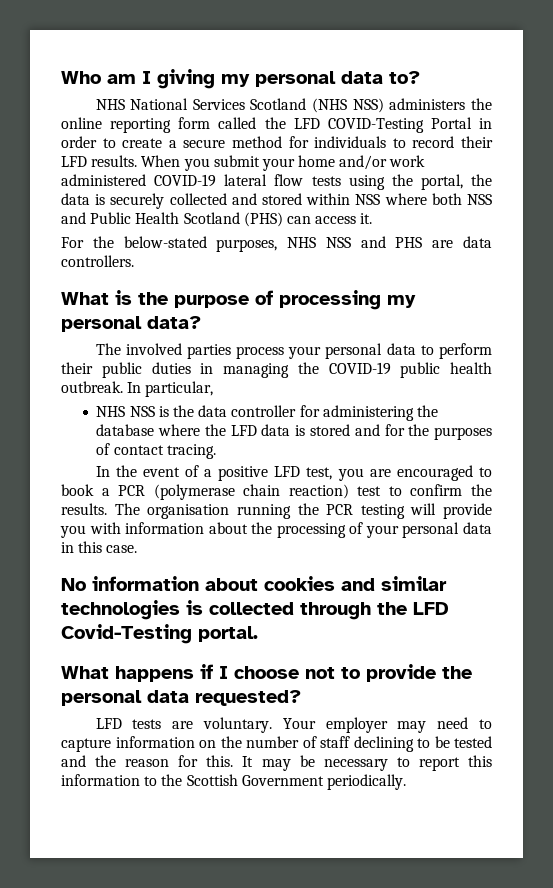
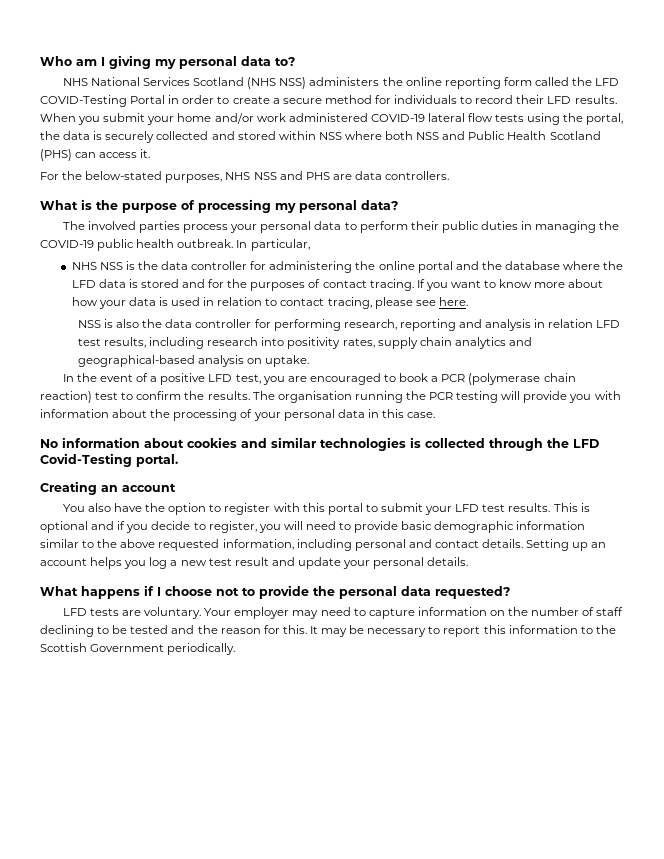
(438, 411) none -> [378,261,502,273] online portal and the
(216, 451) none -> [416,279,604,291] [71,297,468,309] [77,319,621,331] [77,337,532,349] [77,355,310,367] If you want to know more about how your data is used in relation to contact tracing, please see here. // NSS is also the data controller for performing research, reporting and analysis in relation LFD test results, including research into positivity rates, supply chain analytics and geographical-based analysis on uptake.
(258, 634) none -> [40,481,176,495] [62,503,590,515] [40,521,586,533] [40,539,607,551] [40,557,469,569] // Creating an account // You also have the option to register with this portal to submit your LFD test results. This is optional and if you decide to register, you will need to provide basic demographic information similar to the above requested information, including personal and contact details. Setting up an account helps you log a new test result and update your personal details.

